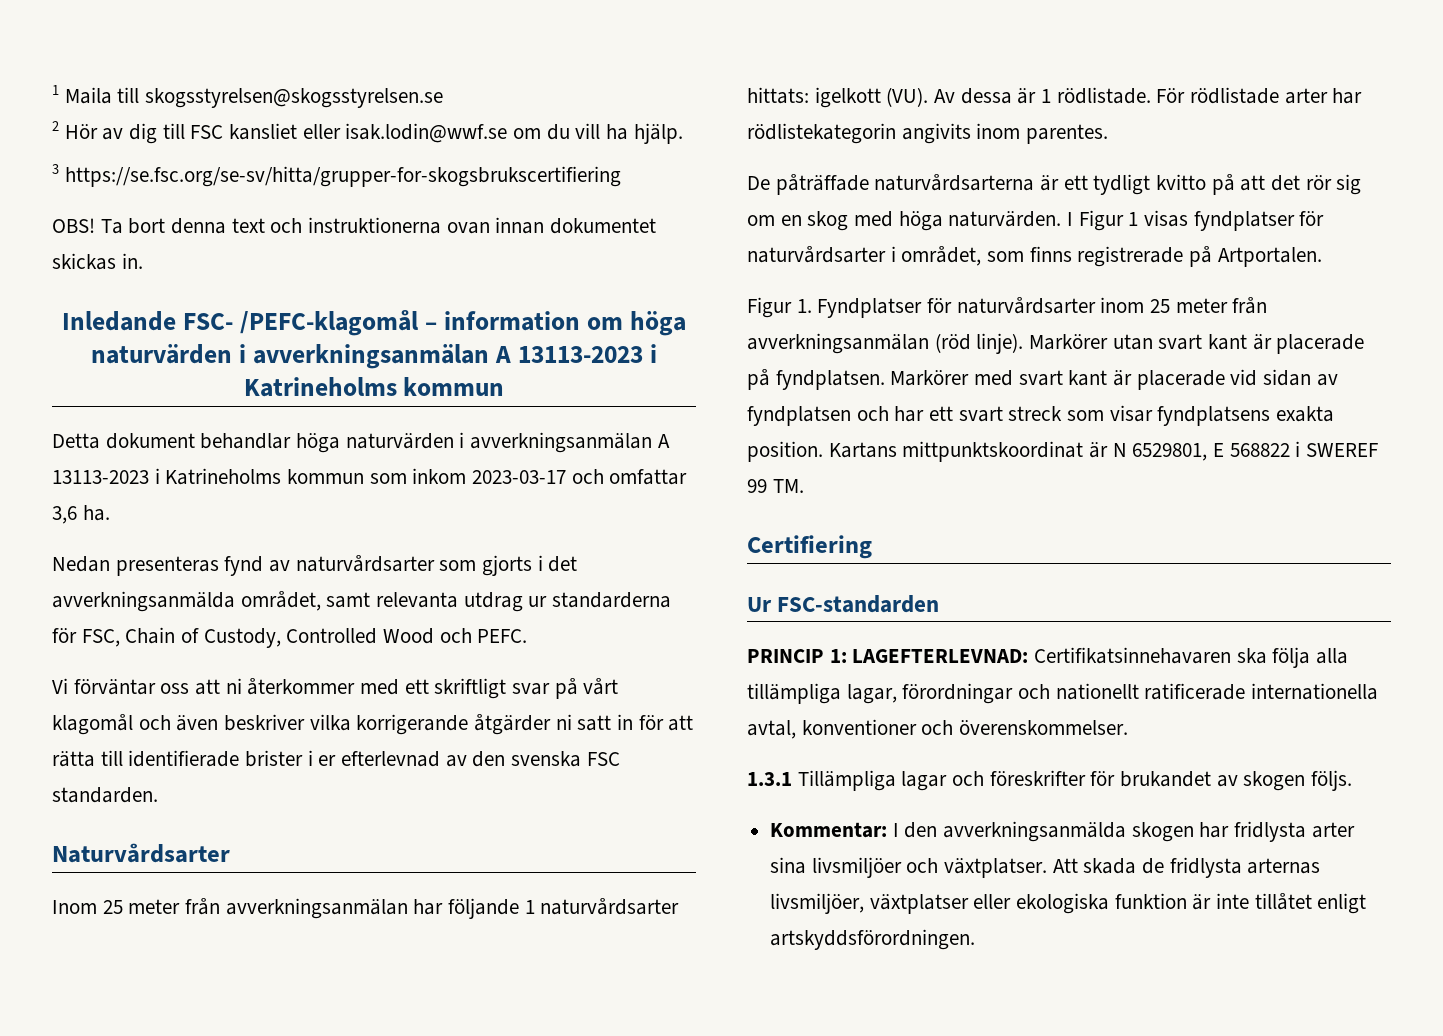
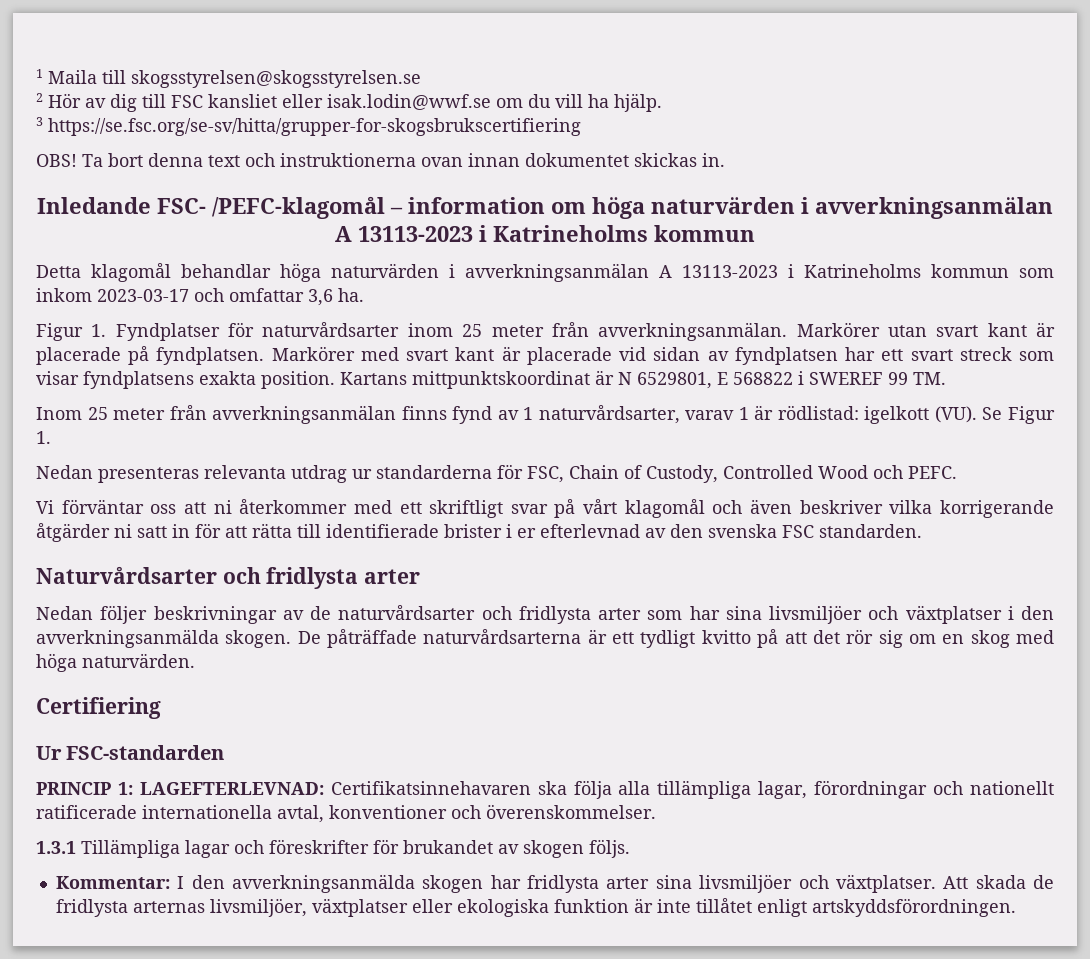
[105,433,195,449] dokument -> [91,263,171,282] klagomål
[52,555,578,576] [52,591,371,612] Nedan presenteras fynd av naturvårdsarter som gjorts i det avverkningsanmälda området, samt -> [36,322,1055,341] [36,346,1055,365] [36,370,946,389] [36,405,1055,424] [36,431,51,444] [36,465,199,483] Figur 1. Fyndplatser för naturvårdsarter inom 25 meter från avverkningsanmälan. Markörer utan svart kant är placerade på fyndplatsen. Markörer med svart kant är placerade vid sidan av fyndplatsen har ett svart streck som visar fyndplatsens exakta position. Kartans mittpunktskoordinat är N 6529801, E 568822 i SWEREF 99 TM. // Inom 25 meter från avverkningsanmälan finns fynd av 1 naturvårdsarter, varav 1 är rödlistad: igelkott (VU). Se Figur 1. // Nedan presenteras
[52,898,680,919] [747,87,1363,108] [747,123,1109,144] // Inom 25 meter från avverkningsanmälan har följande 1 naturvårdsarter hittats: igelkott (VU). Av dessa är 1 rödlistade. För rödlistade arter har rödlistekategorin angivits inom parentes. // -> [222,567,421,589] [36,605,1054,624] [36,629,292,648] och fridlysta arter // Nedan följer beskrivningar av de naturvårdsarter och fridlysta arter som har sina livsmiljöer och växtplatser i den avverkningsanmälda skogen.
[1067,210,1325,231] [747,246,1322,267] [747,297,1268,318] [747,333,1365,354] [747,369,1338,390] [747,405,1335,426] [747,441,1379,462] [747,479,804,493] I Figur 1 visas fyndplatser för naturvårdsarter i området, som finns registrerade på Artportalen. // Figur 1. Fyndplatser för naturvårdsarter inom 25 meter från avverkningsanmälan (röd linje). Markörer utan svart kant är placerade på fyndplatsen. Markörer med svart kant är placerade vid sidan av fyndplatsen och har ett svart streck som visar fyndplatsens exakta position. Kartans mittpunktskoordinat är N 6529801, E 568822 i SWEREF 99 TM. -> (195, 660) none

